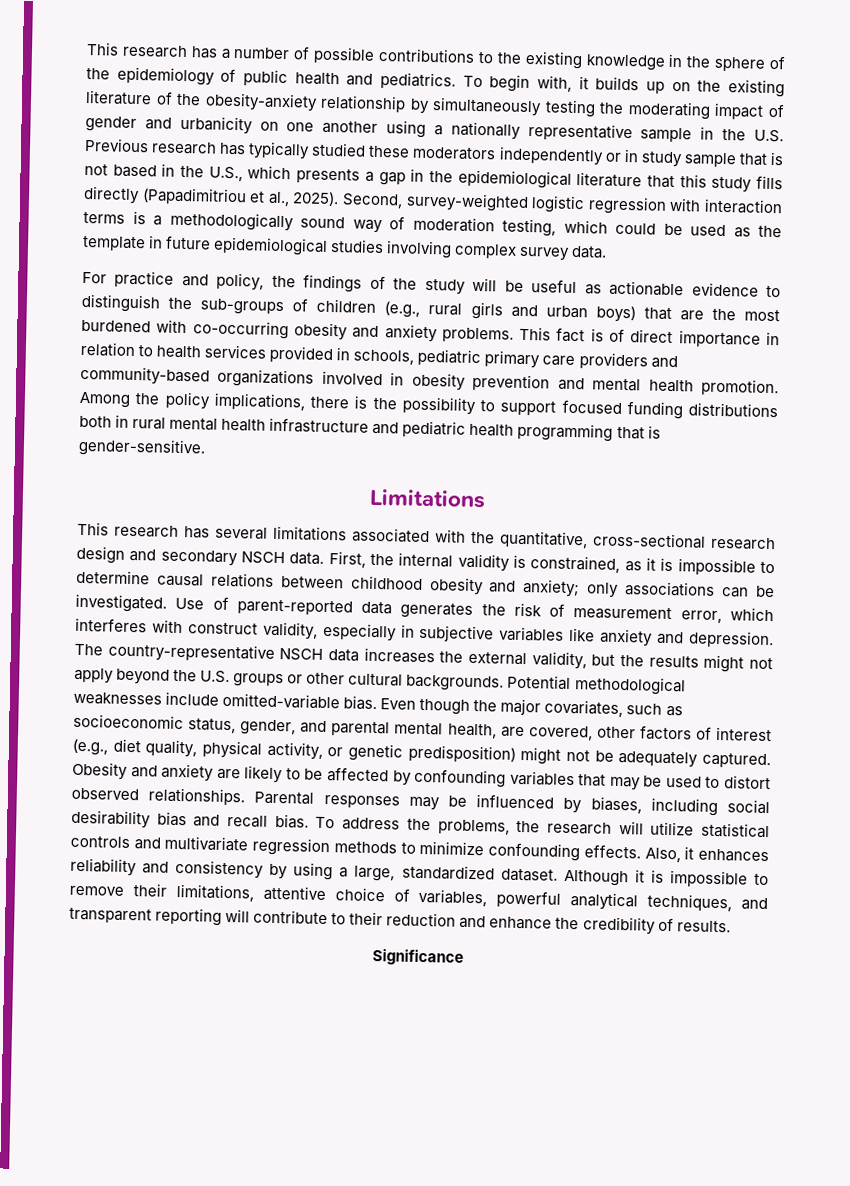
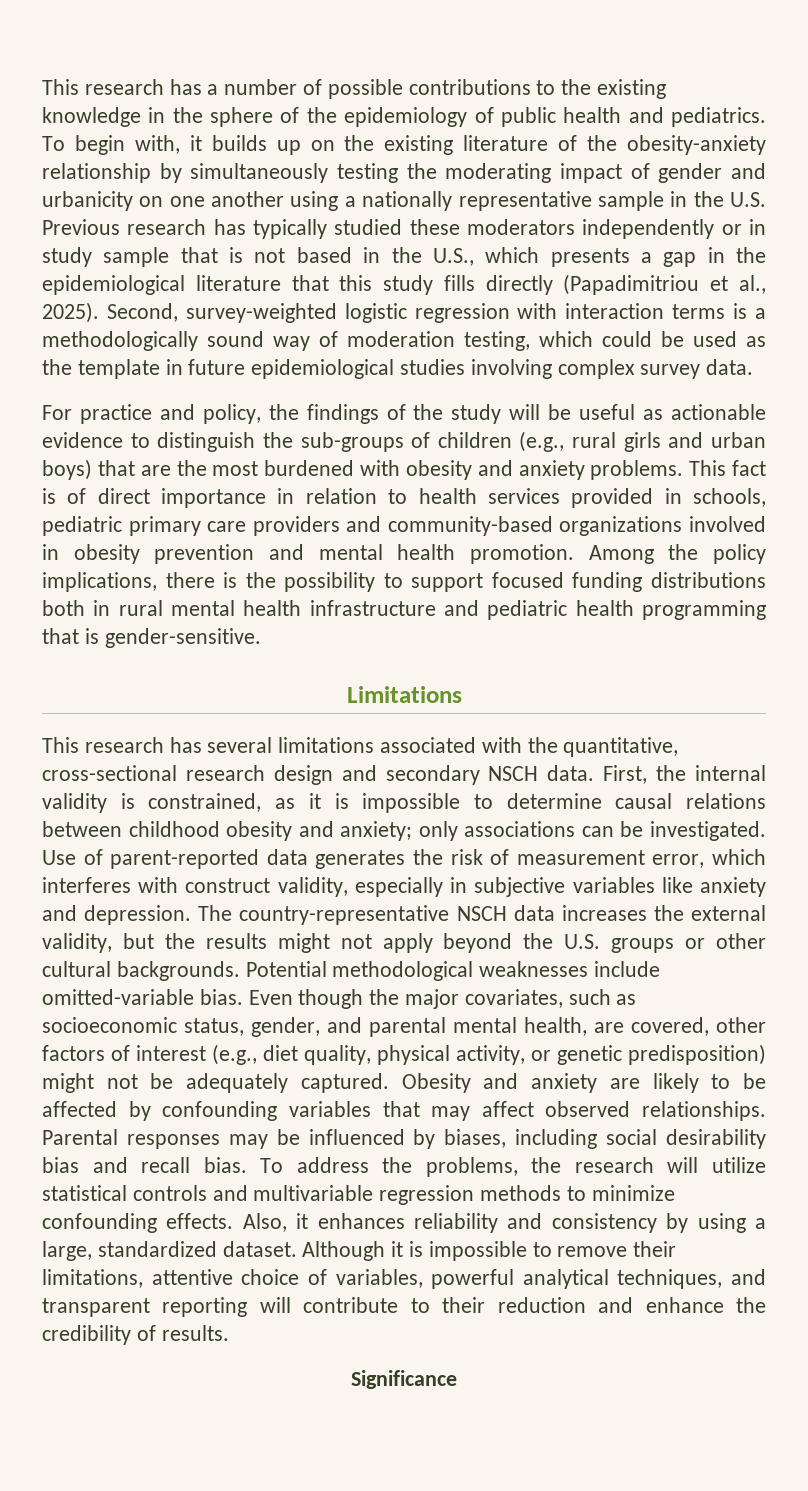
[192,320,289,340] co-occurring -> (400, 468) none
[643,775,771,790] be used to distort -> [481,1101,534,1117] affect
[164,835,249,852] multivariate -> [253,1185,374,1201] multivariable

